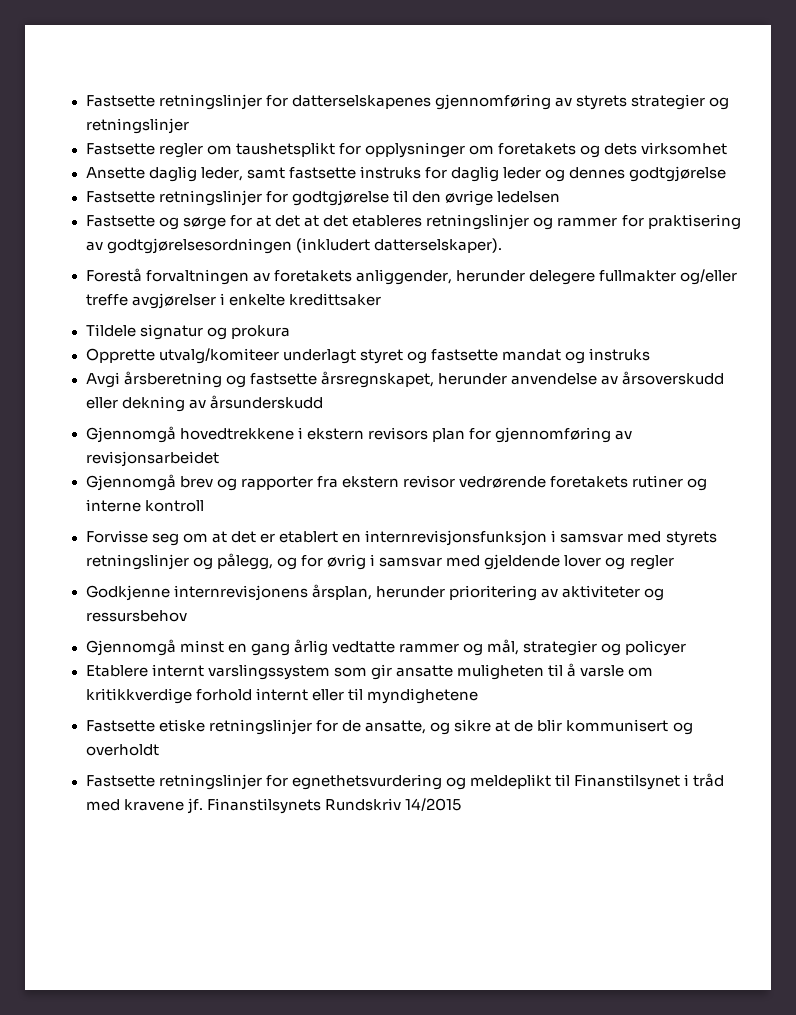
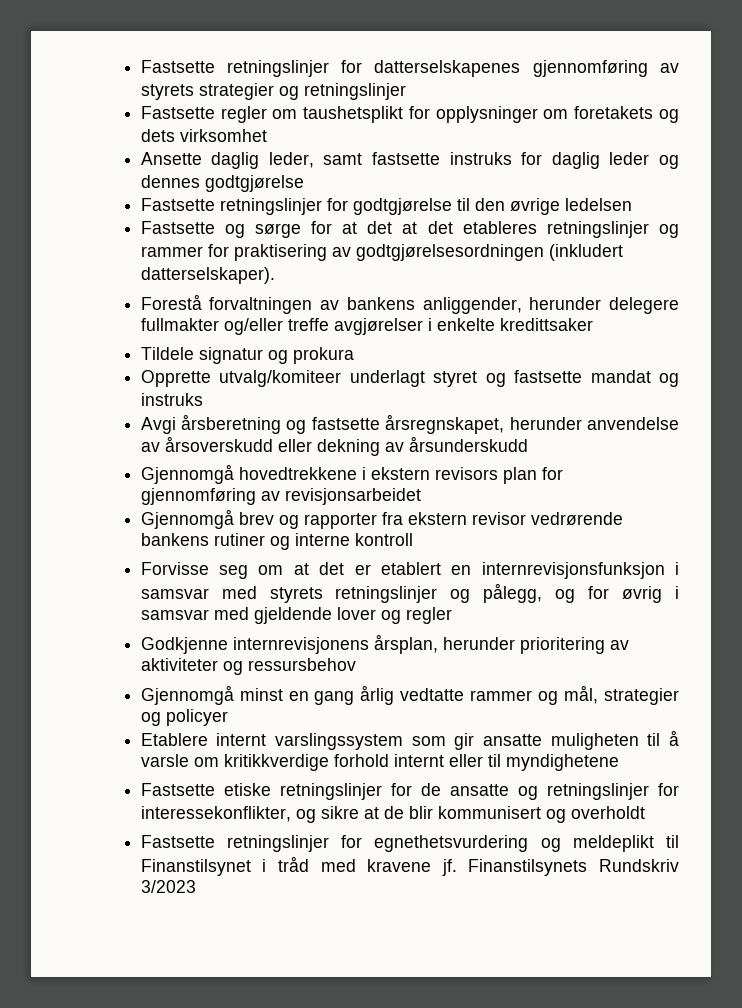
[274,270,353,282] foretakets -> [346,297,415,310] bankens
[550,476,629,488] foretakets -> [140,533,209,546] bankens
[365,720,427,734] ansatte, -> [449,783,679,800] [140,806,291,822] ansatte og retningslinjer for interessekonflikter,
[405,798,462,811] 14/2015 -> [140,880,196,893] 3/2023

